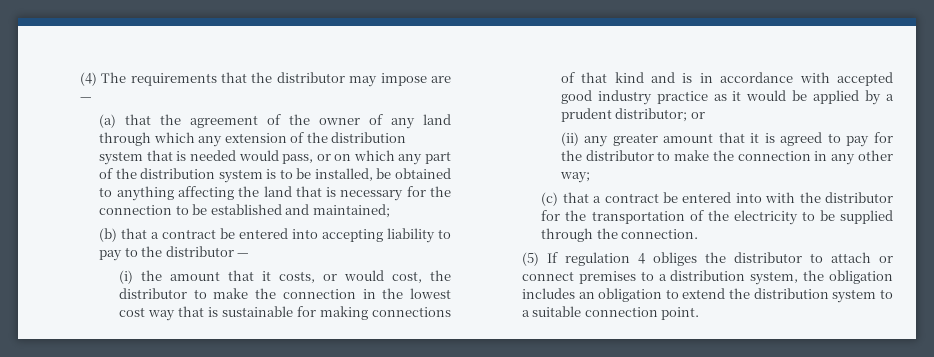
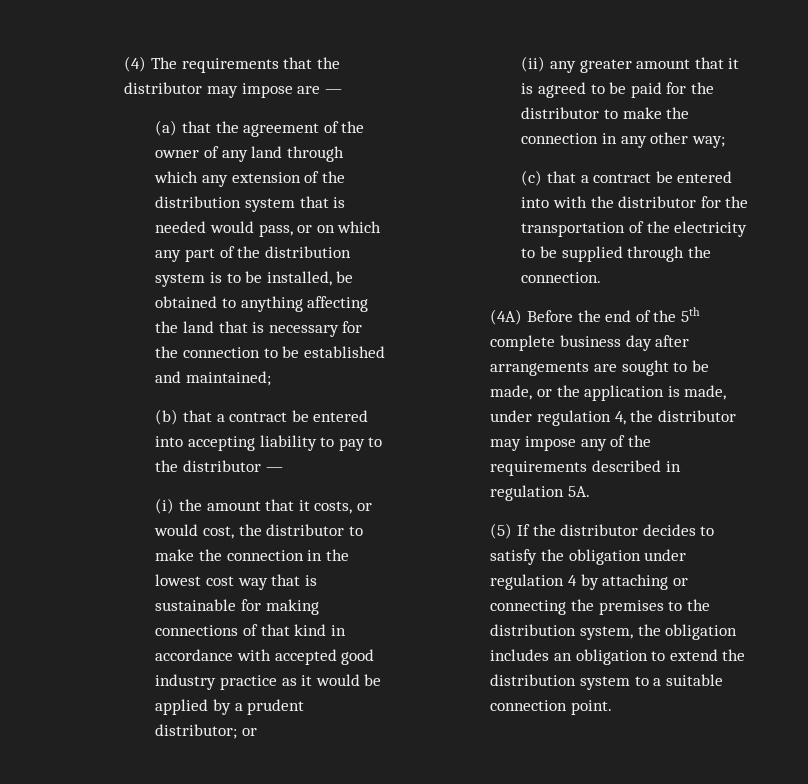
[650,72,693,83] and is -> (327, 630) none
[846,136,870,147] pay -> [609,82,662,98] be paid
[521,252,893,266] [521,271,574,281] (5) If regulation 4 obliges the distributor to attach or connect -> [490,307,700,325] [490,335,690,351] [490,360,709,376] [490,385,727,401] [490,410,736,426] [490,435,651,451] [490,460,681,476] [490,485,590,501] [490,523,715,539] [490,549,687,565] [490,574,688,590] [490,599,594,615] (4A) Before the end of the 5th complete business day after arrangements are sought to be made, or the application is made, under regulation 4, the distributor may impose any of the requirements described in regulation 5A. // (5) If the distributor decides to satisfy the obligation under regulation 4 by attaching or connecting the
[658,274,667,281] a -> [686,599,710,611] the

